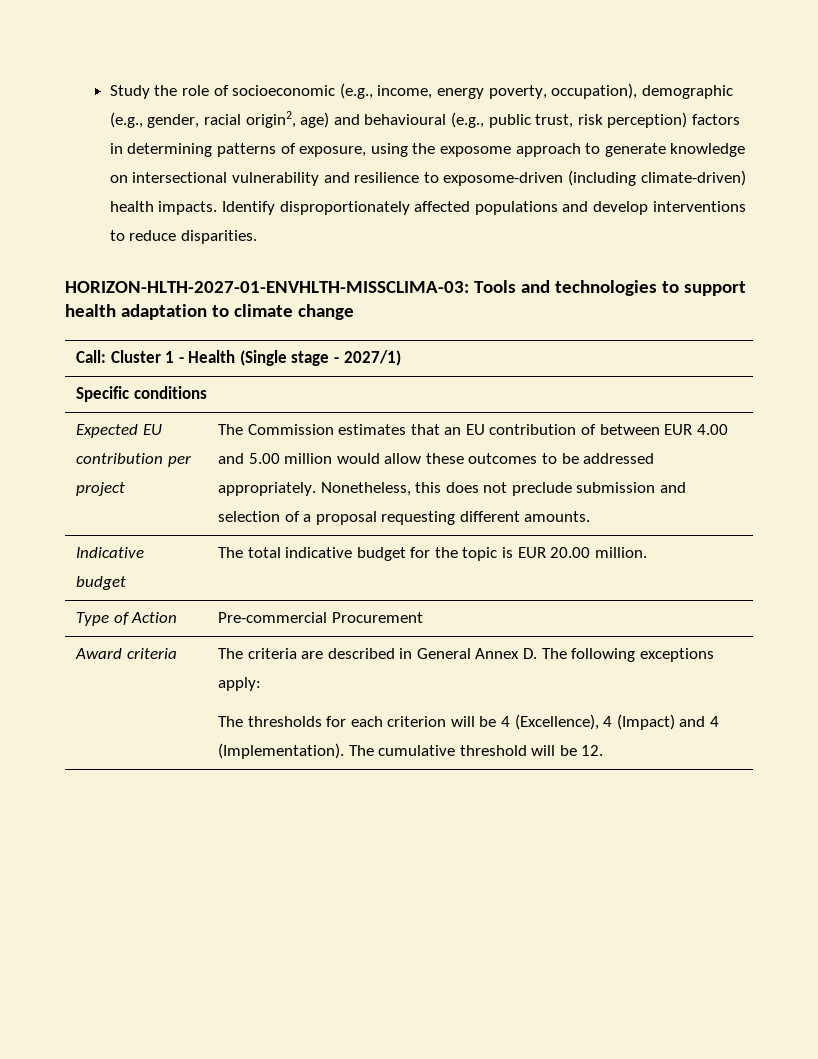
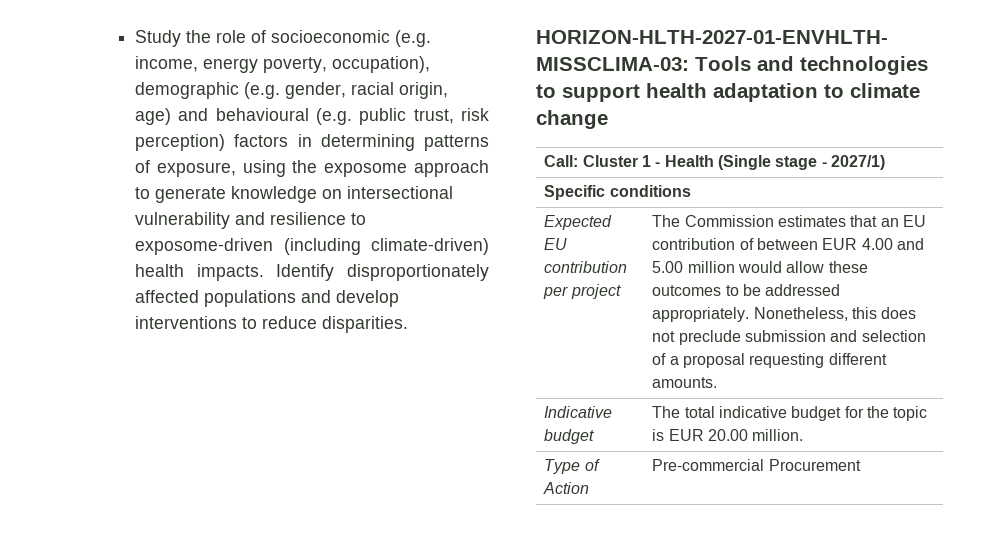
[339,83,373,99] (e.g., -> [395,30,432,47] (e.g.
[109,112,143,128] (e.g., -> [244,82,281,99] (e.g.
[245,111,296,128] origin2, -> [399,82,449,99] origin,
[450,112,484,128] (e.g., -> [316,108,353,125] (e.g.
[74,648,177,659] [217,648,714,662] [217,677,261,691] [217,714,720,730] [217,743,604,759] // Award criteria | The criteria are described in General Annex D. The following exceptions apply: // The thresholds for each criterion will be 4 (Excellence), 4 (Impact) and 4 (Implementation). The cumulative threshold will be 12. -> (861, 465) none

